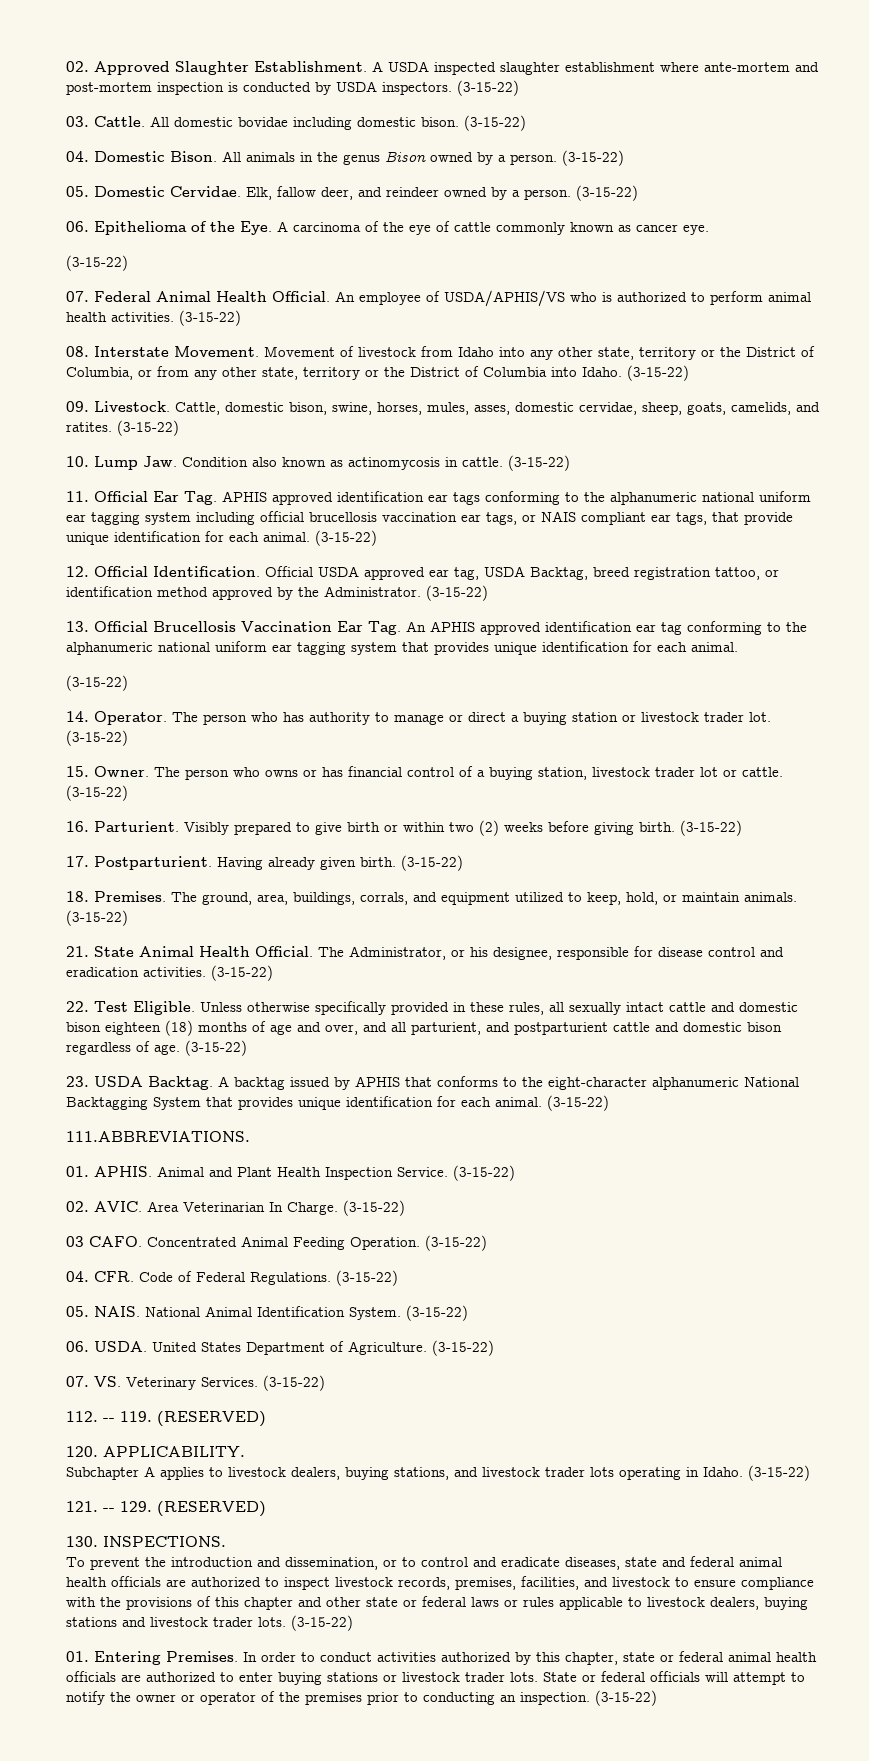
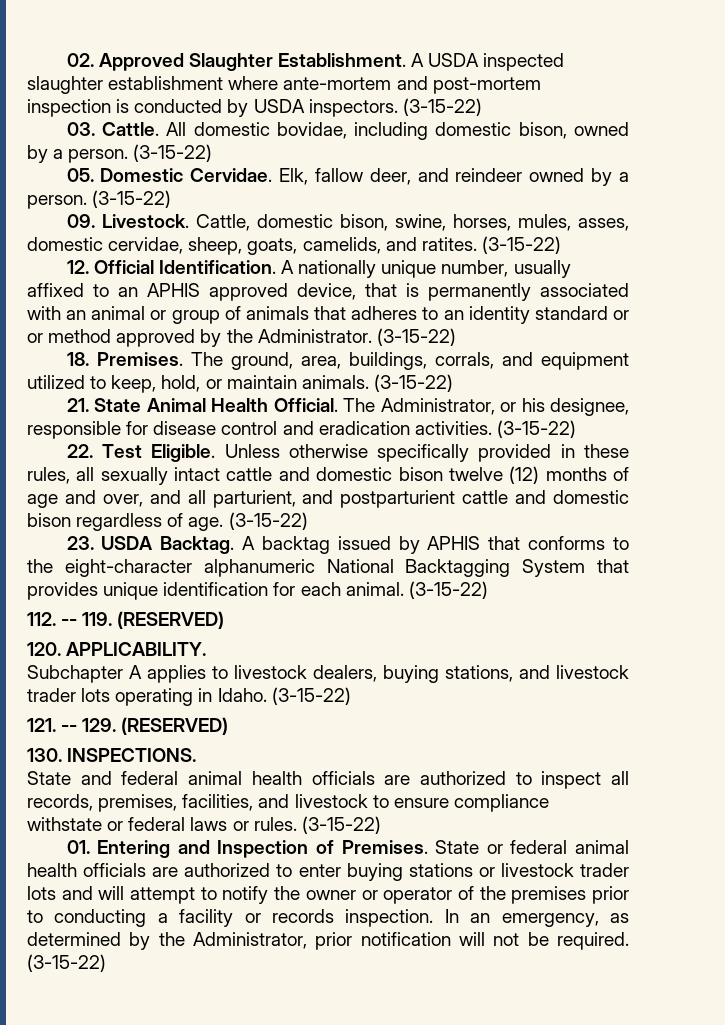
[238,117,288,127] bovidae -> [276,122,347,139] bovidae,
[421,115,526,131] [66,151,426,165] bison. (3-15-22) // 04. Domestic Bison. All animals in the genus Bison -> [518,122,567,139] bison,
[66,221,709,235] [66,255,128,271] [66,290,811,307] [66,310,241,326] [66,346,815,360] [66,365,689,381] // 06. Epithelioma of the Eye. A carcinoma of the eye of cattle commonly known as cancer eye. // (3-15-22) // 07. Federal Animal Health Official. An employee of USDA/APHIS/VS who is authorized to perform animal health activities. (3-15-22) // 08. Interstate Movement. Movement of livestock from Idaho into any other state, territory or the District of Columbia, or from any other state, territory or the District of Columbia into Idaho. (3-15-22) -> (172, 199) none
[66,455,570,471] [66,491,811,505] [66,511,793,525] [66,530,377,546] [66,566,779,580] [66,586,153,597] 10. Lump Jaw. Condition also known as actinomycosis in cattle. (3-15-22) // 11. Official Ear Tag. APHIS approved identification ear tags conforming to the alphanumeric national uniform ear tagging system including official brucellosis vaccination ear tags, or NAIS compliant ear tags, that provide unique identification for each animal. (3-15-22) // 12. Official Identification. Official USDA approved ear tag, USDA Backtag, breed registration tattoo, or identification -> [66,260,571,278] [27,283,629,301] [27,306,629,324] [27,333,43,343] 12. Official Identification. A nationally unique number, usually affixed to an APHIS approved device, that is permanently associated with an animal or group of animals that adheres to an identity standard or or
[66,621,807,635] [66,641,738,655] [66,675,128,691] [66,711,771,725] [66,730,128,746] [66,766,783,780] [66,785,128,801] [66,820,742,836] [66,855,463,871] // 13. Official Brucellosis Vaccination Ear Tag. An APHIS approved identification ear tag conforming to the alphanumeric national uniform ear tagging system that provides unique identification for each animal. // (3-15-22) // 14. Operator. The person who has authority to manage or direct a buying station or livestock trader lot. (3-15-22) // 15. Owner. The person who owns or has financial control of a buying station, livestock trader lot or cattle. (3-15-22) // 16. Parturient. Visibly prepared to give birth or within two (2) weeks before giving birth. (3-15-22) // 17. Postparturient. Having already given birth. (3-15-22) -> (456, 337) none
[105,1020,193,1036] eighteen (18) -> [448,466,540,484] twelve (12)
[66,1131,250,1142] [66,1165,515,1181] [66,1200,405,1216] [66,1235,487,1251] [66,1270,398,1286] [66,1305,468,1321] [66,1340,494,1356] [66,1375,325,1391] // 111.ABBREVIATIONS. // 01. APHIS. Animal and Plant Health Inspection Service. (3-15-22) // 02. AVIC. Area Veterinarian In Charge. (3-15-22) // 03 CAFO. Concentrated Animal Feeding Operation. (3-15-22) // 04. CFR. Code of Federal Regulations. (3-15-22) // 05. NAIS. National Animal Identification System. (3-15-22) // 06. USDA. United States Department of Agriculture. (3-15-22) // 07. VS. Veterinary Services. (3-15-22) -> (488, 590) none
[66,1557,657,1570] To prevent the introduction and dissemination, or to control and eradicate diseases, state -> [27,771,71,785] State
[335,1577,393,1587] livestock -> [611,771,630,785] all
[66,1596,808,1610] [66,1615,353,1631] [66,1651,655,1665] with the provisions of this chapter and other state or federal laws or rules applicable to livestock dealers, buying stations and livestock trader lots. (3-15-22) // 01. Entering Premises. In order to conduct activities authorized by this chapter, state -> [27,816,381,834] [66,840,480,858] withstate or federal laws or rules. (3-15-22) // 01. Entering and Inspection of Premises. State
[510,1671,700,1682] lots. State or federal officials -> [27,886,93,900] lots and
[500,1692,590,1705] an inspection. -> [157,909,629,927] [27,932,629,950] a facility or records inspection. In an emergency, as determined by the Administrator, prior notification will not be required.

